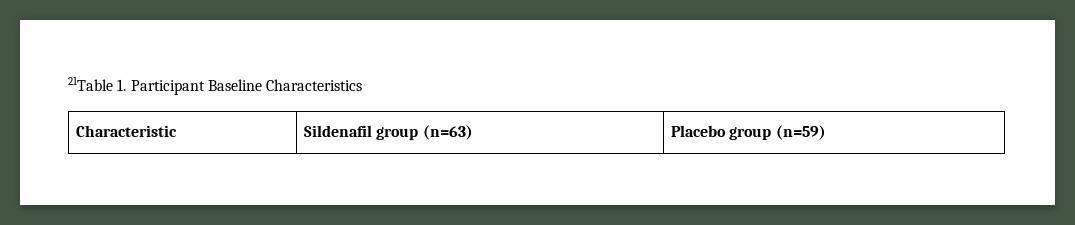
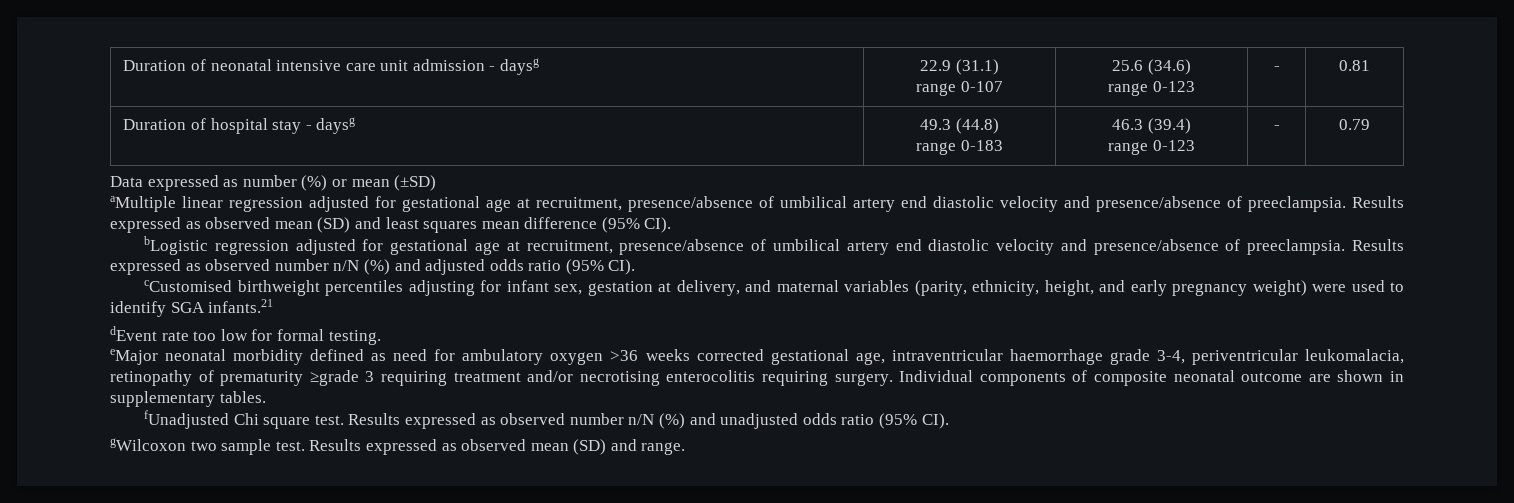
[68,76,363,95] [75,125,177,137] [303,125,473,140] [670,125,826,140] 21Table 1. Participant Baseline Characteristics // Characteristic | Sildenafil group (n=63) | Placebo group (n=59) -> [123,58,540,75] [920,59,999,75] [916,81,1003,96] [1112,59,1191,75] [1108,81,1195,96] [1273,66,1280,71] [1339,60,1370,71] [123,117,356,134] [920,118,999,134] [916,140,1003,155] [1112,118,1191,134] [1108,140,1195,155] [1273,125,1280,130] [1339,119,1370,130] [110,175,437,191] [110,196,1404,212] [110,217,672,233] [144,236,1405,255] [110,259,636,275] [144,280,1404,296] [110,299,274,317] [110,326,381,345] [110,349,1404,365] [110,370,1404,386] [110,391,266,407] [144,410,949,429] [110,438,686,455] Duration of neonatal intensive care unit admission - daysg | 22.9 (31.1) // range 0-107 | 25.6 (34.6) // range 0-123 | - | 0.81 // Duration of hospital stay - daysg | 49.3 (44.8) // range 0-183 | 46.3 (39.4) // range 0-123 | - | 0.79 // Data expressed as number (%) or mean (±SD) // aMultiple linear regression adjusted for gestational age at recruitment, presence/absence of umbilical artery end diastolic velocity and presence/absence of preeclampsia. Results expressed as observed mean (SD) and least squares mean difference (95% CI). // bLogistic regression adjusted for gestational age at recruitment, presence/absence of umbilical artery end diastolic velocity and presence/absence of preeclampsia. Results expressed as observed number n/N (%) and adjusted odds ratio (95% CI). // cCustomised birthweight percentiles adjusting for infant sex, gestation at delivery, and maternal variables (parity, ethnicity, height, and early pregnancy weight) were used to identify SGA infants.21 // dEvent rate too low for formal testing. // eMajor neonatal morbidity defined as need for ambulatory oxygen >36 weeks corrected gestational age, intraventricular haemorrhage grade 3-4, periventricular leukomalacia, retinopathy of prematurity ≥grade 3 requiring treatment and/or necrotising enterocolitis requiring surgery. Individual components of composite neonatal outcome are shown in supplementary tables. // fUnadjusted Chi square test. Results expressed as observed number n/N (%) and unadjusted odds ratio (95% CI). // gWilcoxon two sample test. Results expressed as observed mean (SD) and range.

